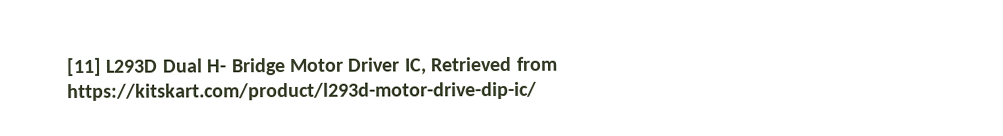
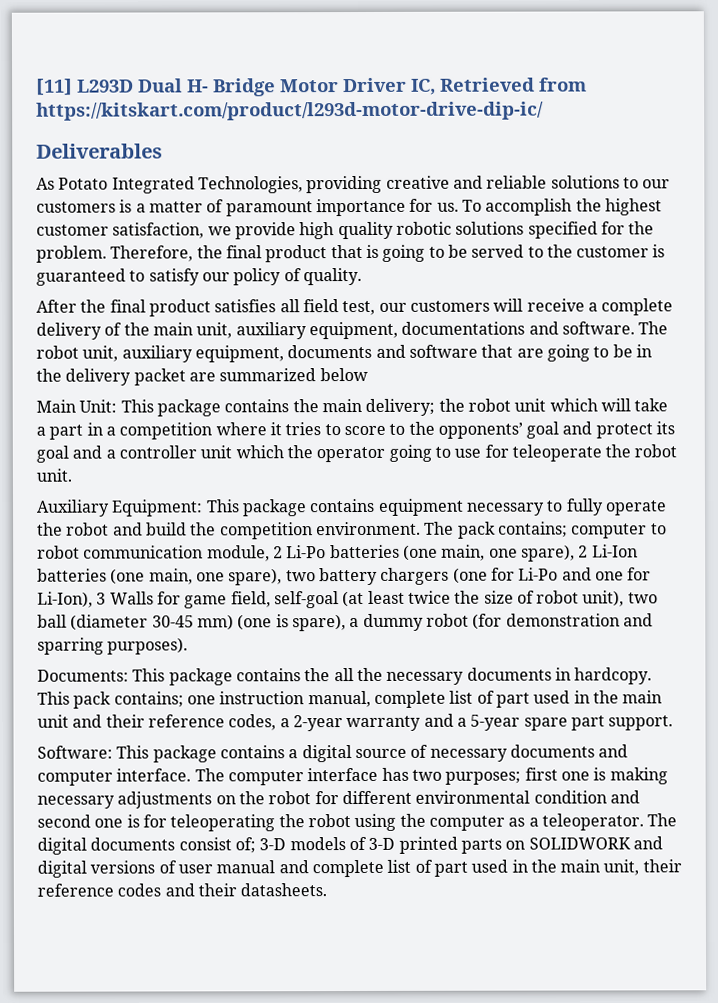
(537, 91) none -> [36,143,163,159] [36,175,671,194] [36,198,662,217] [36,221,655,240] [36,244,666,263] [36,267,362,286] [36,298,674,317] [36,321,669,340] [36,344,652,363] [36,367,368,386] [36,398,669,417] [36,421,676,440] [36,444,678,463] [36,468,72,482] [36,498,667,517] [37,521,667,540] [37,544,638,562] [37,567,652,586] [37,590,658,609] [37,613,653,632] [37,637,189,655] [37,667,653,686] [37,690,663,709] [37,713,674,732] [37,744,629,763] [37,767,668,786] [37,790,640,809] [37,813,678,832] [37,836,663,855] [37,859,682,878] [37,883,328,897] // Deliverables // As Potato Integrated Technologies, providing creative and reliable solutions to our customers is a matter of paramount importance for us. To accomplish the highest customer satisfaction, we provide high quality robotic solutions specified for the problem. Therefore, the final product that is going to be served to the customer is guaranteed to satisfy our policy of quality. // After the final product satisfies all field test, our customers will receive a complete delivery of the main unit, auxiliary equipment, documentations and software. The robot unit, auxiliary equipment, documents and software that are going to be in the delivery packet are summarized below // Main Unit: This package contains the main delivery; the robot unit which will take a part in a competition where it tries to score to the opponents’ goal and protect its goal and a controller unit which the operator going to use for teleoperate the robot unit. // Auxiliary Equipment: This package contains equipment necessary to fully operate the robot and build the competition environment. The pack contains; computer to robot communication module, 2 Li-Po batteries (one main, one spare), 2 Li-Ion batteries (one main, one spare), two battery chargers (one for Li-Po and one for Li-Ion), 3 Walls for game field, self-goal (at least twice the size of robot unit), two ball (diameter 30-45 mm) (one is spare), a dummy robot (for demonstration and sparring purposes). // Documents: This package contains the all the necessary documents in hardcopy. This pack contains; one instruction manual, complete list of part used in the main unit and their reference codes, a 2-year warranty and a 5-year spare part support. // Software: This package contains a digital source of necessary documents and computer interface. The computer interface has two purposes; first one is making necessary adjustments on the robot for different environmental condition and second one is for teleoperating the robot using the computer as a teleoperator. The digital documents consist of; 3-D models of 3-D printed parts on SOLIDWORK and digital versions of user manual and complete list of part used in the main unit, their reference codes and their datasheets.

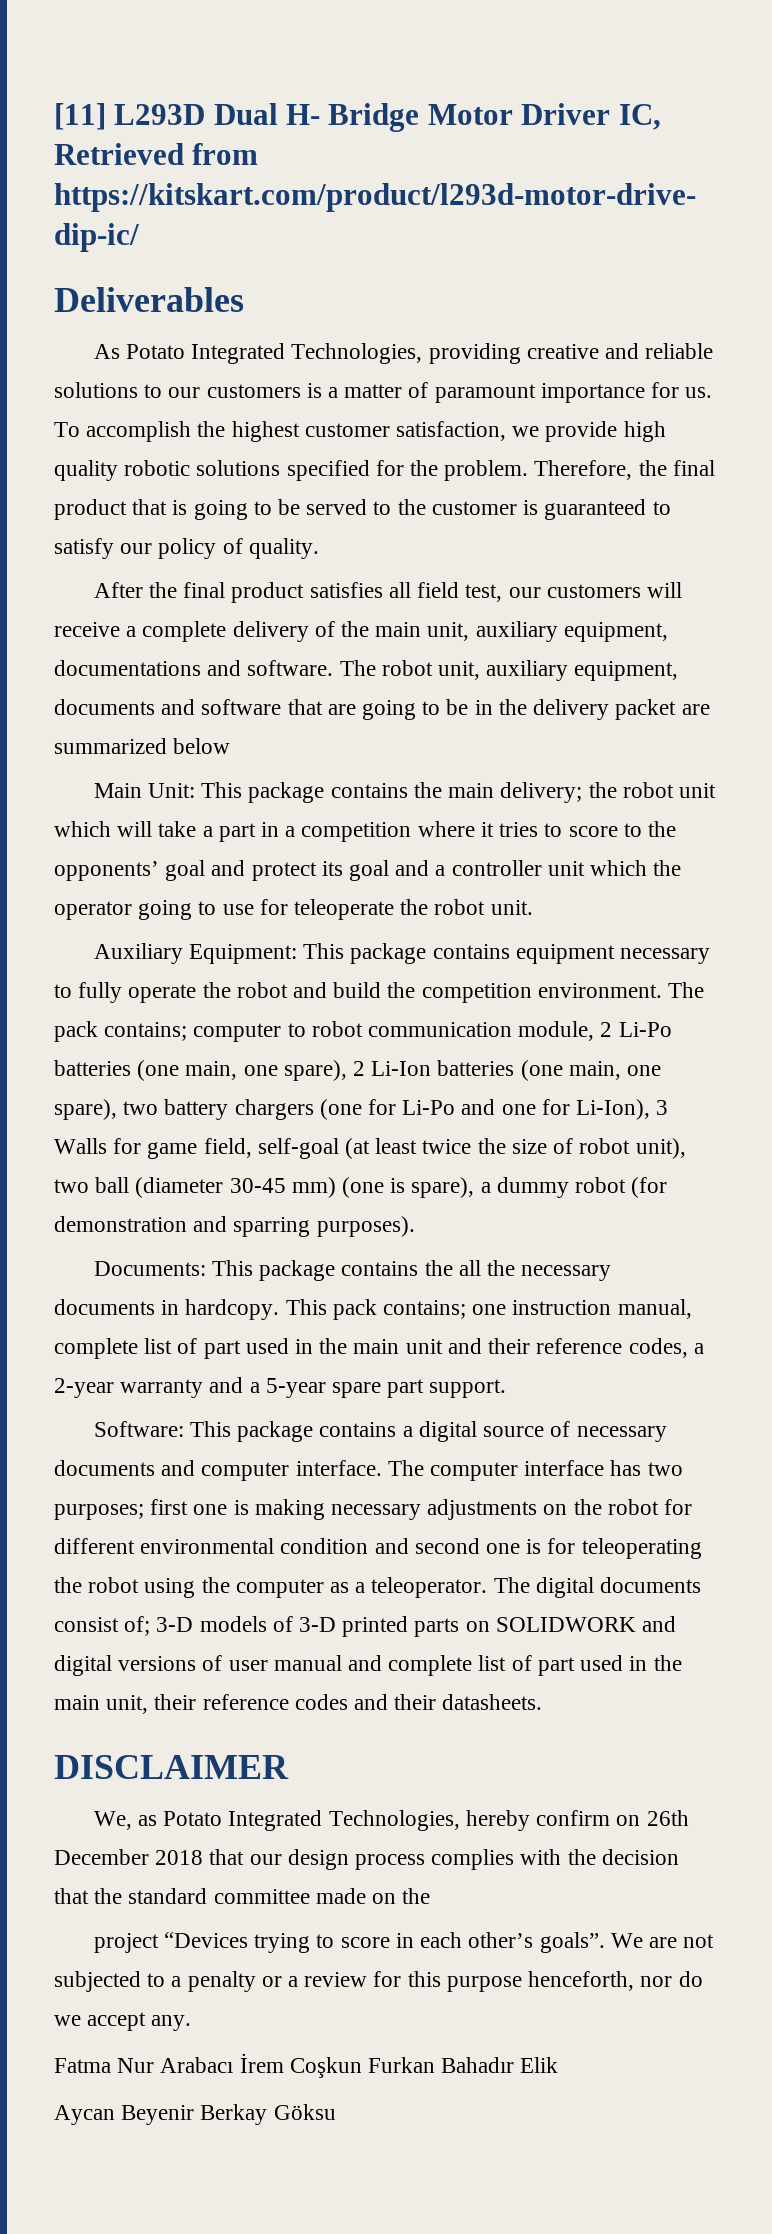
(328, 890) none -> [54,1755,289,1779] [93,1810,689,1831] [54,1849,679,1870] [54,1888,431,1904] [93,1932,715,1953] [54,1971,703,1992] [54,2012,192,2031] [54,2053,559,2078] [54,2104,336,2125] // DISCLAIMER // We, as Potato Integrated Technologies, hereby confirm on 26th December 2018 that our design process complies with the decision that the standard committee made on the // project “Devices trying to score in each other’s goals”. We are not subjected to a penalty or a review for this purpose henceforth, nor do we accept any. // Fatma Nur Arabacı İrem Coşkun Furkan Bahadır Elik // Aycan Beyenir Berkay Göksu

